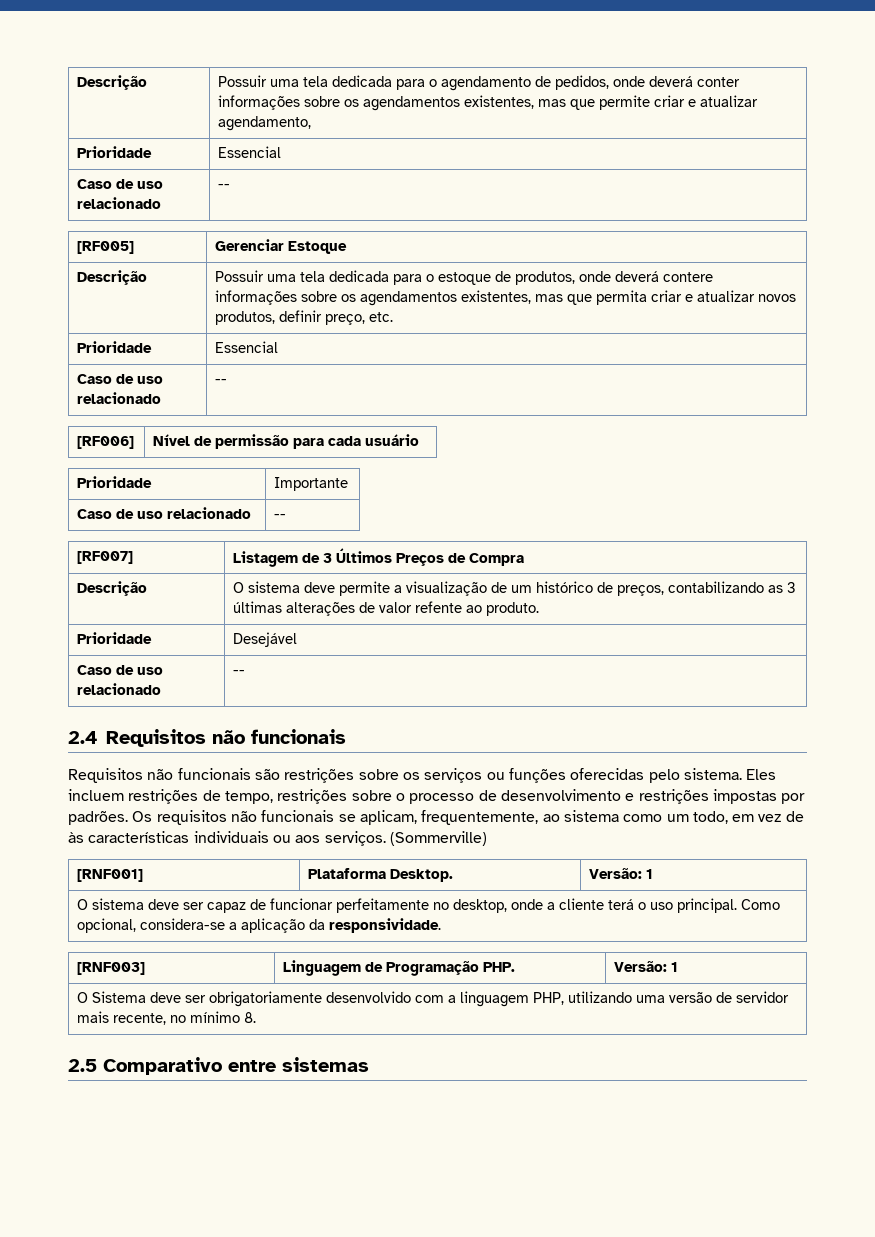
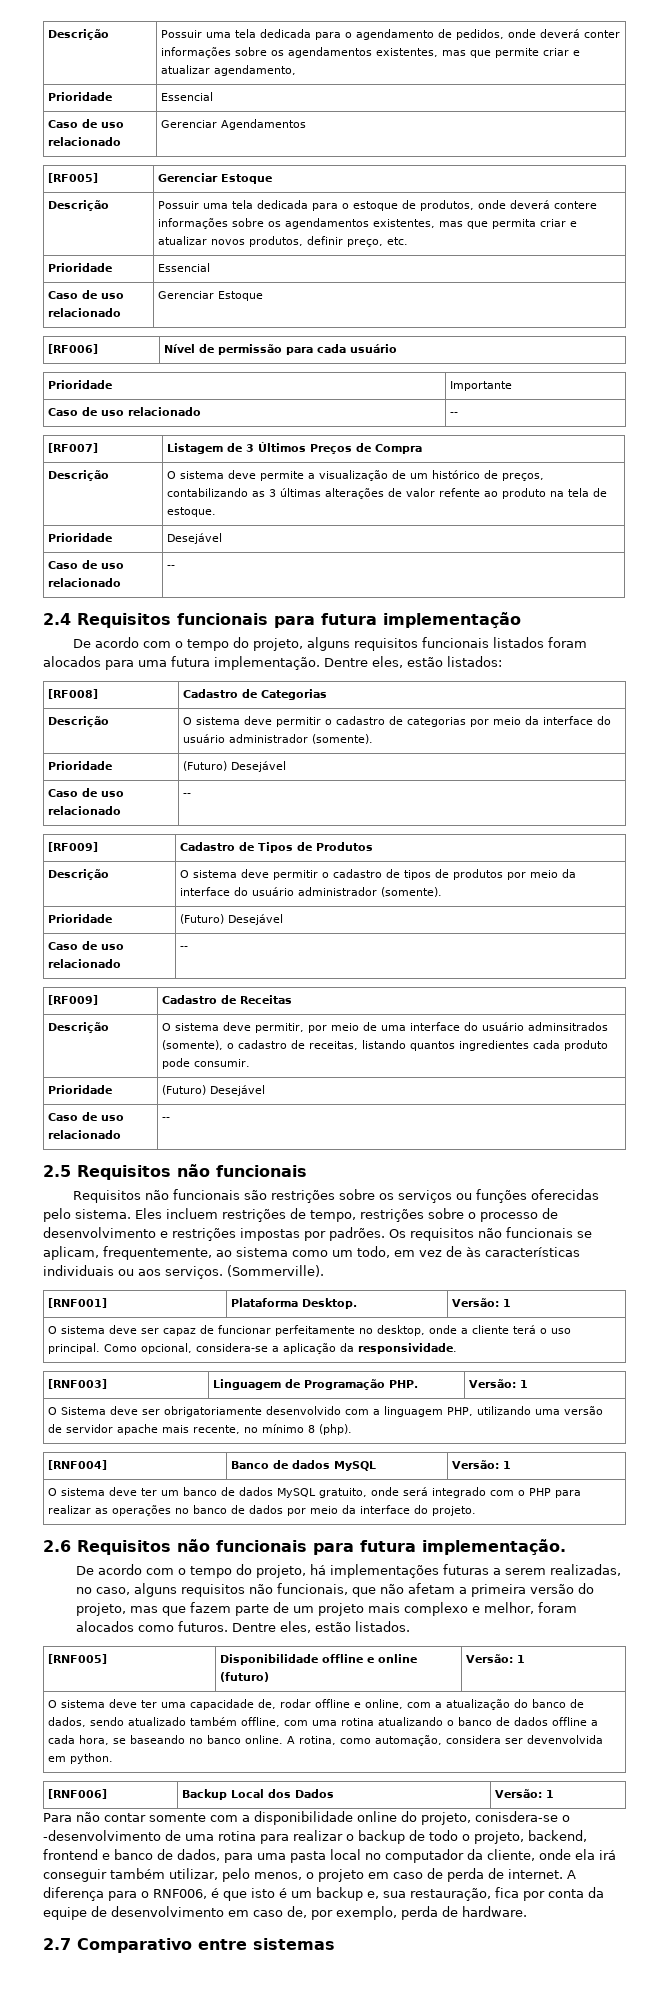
[218,184,231,189] -- -> [161,119,307,130] Gerenciar Agendamentos
[215,379,228,384] -- -> [158,291,264,301] Gerenciar Estoque
[486,602,540,616] produto. -> [502,488,608,499] [167,507,217,517] produto na tela de estoque.
(206, 738) none -> [177,612,522,628] [72,637,587,651] [43,656,502,670] [48,689,99,699] [183,689,328,700] [48,716,110,727] [183,716,612,727] [183,734,374,744] [48,761,113,770] [183,761,287,772] [48,788,125,797] [48,806,122,815] [183,793,192,797] [48,842,99,852] [180,842,374,853] [48,869,110,880] [180,869,577,880] [180,887,443,897] [48,914,113,923] [180,914,284,925] [48,941,125,950] [48,959,122,968] [180,946,189,950] [48,995,99,1005] [162,995,293,1004] [48,1022,110,1033] [162,1022,609,1033] [162,1040,609,1051] [162,1058,251,1069] [48,1085,113,1094] [162,1085,266,1096] [48,1112,125,1121] [48,1130,122,1139] [162,1117,171,1121] [43,1165,172,1180] funcionais para futura implementação // De acordo com o tempo do projeto, alguns requisitos funcionais listados foram alocados para uma futura implementação. Dentre eles, estão listados: // [RF008] | Cadastro de Categorias // Descrição | O sistema deve permitir o cadastro de categorias por meio da interface do usuário administrador (somente). // Prioridade | (Futuro) Desejável // Caso de uso relacionado | -- // [RF009] | Cadastro de Tipos de Produtos // Descrição | O sistema deve permitir o cadastro de tipos de produtos por meio da interface do usuário administrador (somente). // Prioridade | (Futuro) Desejável // Caso de uso relacionado | -- // [RF009] | Cadastro de Receitas // Descrição | O sistema deve permitir, por meio de uma interface do usuário adminsitrados (somente), o cadastro de receitas, listando quantos ingredientes cada produto pode consumir. // Prioridade | (Futuro) Desejável // Caso de uso relacionado | -- // 2.5 Requisitos
[389,831,487,846] (Sommerville) -> [227,1265,324,1277] (Sommerville).
(790, 997) none -> [117,1424,159,1435] apache
[244,1012,257,1023] [68,1059,97,1072] 8. // 2.5 -> [308,1424,353,1435] [48,1460,108,1470] [231,1460,377,1471] [452,1460,512,1469] [48,1487,582,1498] [48,1505,477,1516] [43,1539,567,1555] [76,1564,622,1578] [76,1583,595,1597] [76,1602,578,1616] [76,1621,411,1633] [48,1654,108,1664] [220,1654,418,1665] [220,1672,270,1682] [466,1654,526,1663] [48,1699,585,1710] [48,1717,599,1727] [48,1735,604,1746] [48,1753,114,1764] [48,1789,108,1799] [182,1789,335,1800] [495,1789,555,1798] [43,1811,570,1825] [43,1830,587,1844] [43,1849,616,1863] [43,1868,576,1882] [43,1887,604,1901] [43,1906,527,1920] [43,1938,71,1950] 8 (php). // [RNF004] | Banco de dados MySQL | Versão: 1 // O sistema deve ter um banco de dados MySQL gratuito, onde será integrado com o PHP para realizar as operações no banco de dados por meio da interface do projeto. // 2.6 Requisitos não funcionais para futura implementação. // De acordo com o tempo do projeto, há implementações futuras a serem realizadas, no caso, alguns requisitos não funcionais, que não afetam a primeira versão do projeto, mas que fazem parte de um projeto mais complexo e melhor, foram alocados como futuros. Dentre eles, estão listados. // [RNF005] | Disponibilidade offline e online (futuro) | Versão: 1 // O sistema deve ter uma capacidade de, rodar offline e online, com a atualização do banco de dados, sendo atualizado também offline, com uma rotina atualizando o banco de dados offline a cada hora, se baseando no banco online. A rotina, como automação, considera ser devenvolvida em python. // [RNF006] | Backup Local dos Dados | Versão: 1 // Para não contar somente com a disponibilidade online do projeto, conisdera-se o -desenvolvimento de uma rotina para realizar o backup de todo o projeto, backend, frontend e banco de dados, para uma pasta local no computador da cliente, onde ela irá conseguir também utilizar, pelo menos, o projeto em caso de perda de internet. A diferença para o RNF006, é que isto é um backup e, sua restauração, fica por conta da equipe de desenvolvimento em caso de, por exemplo, perda de hardware. // 2.7

